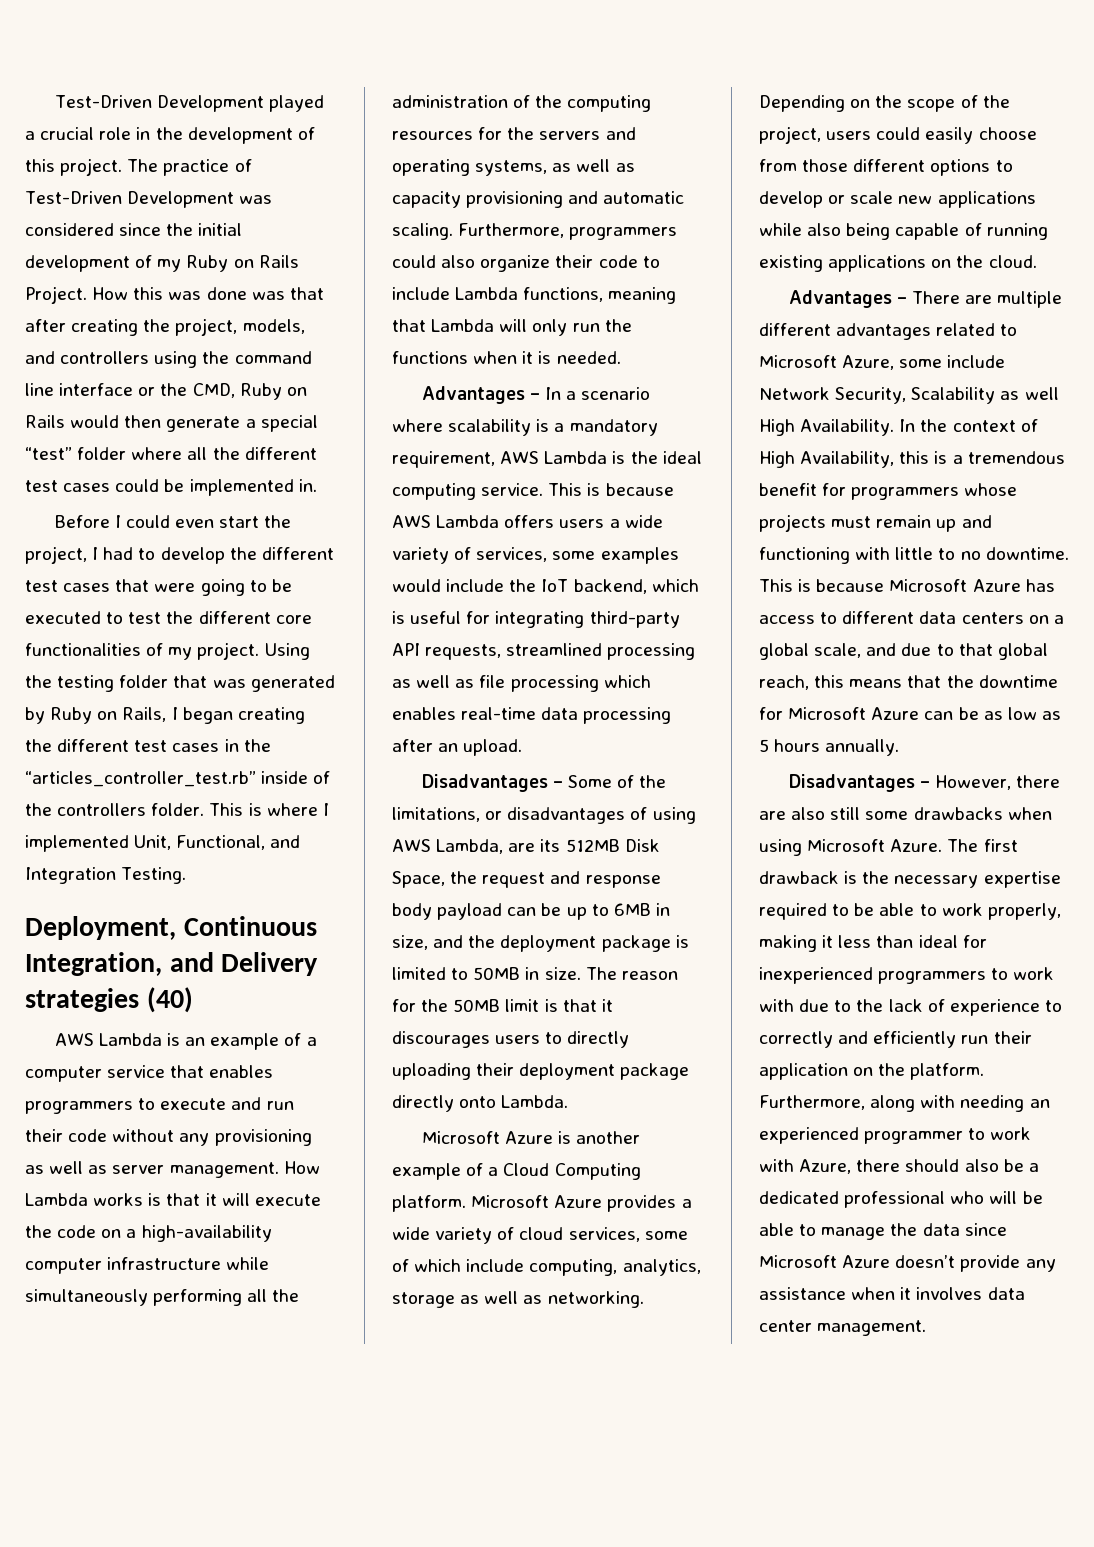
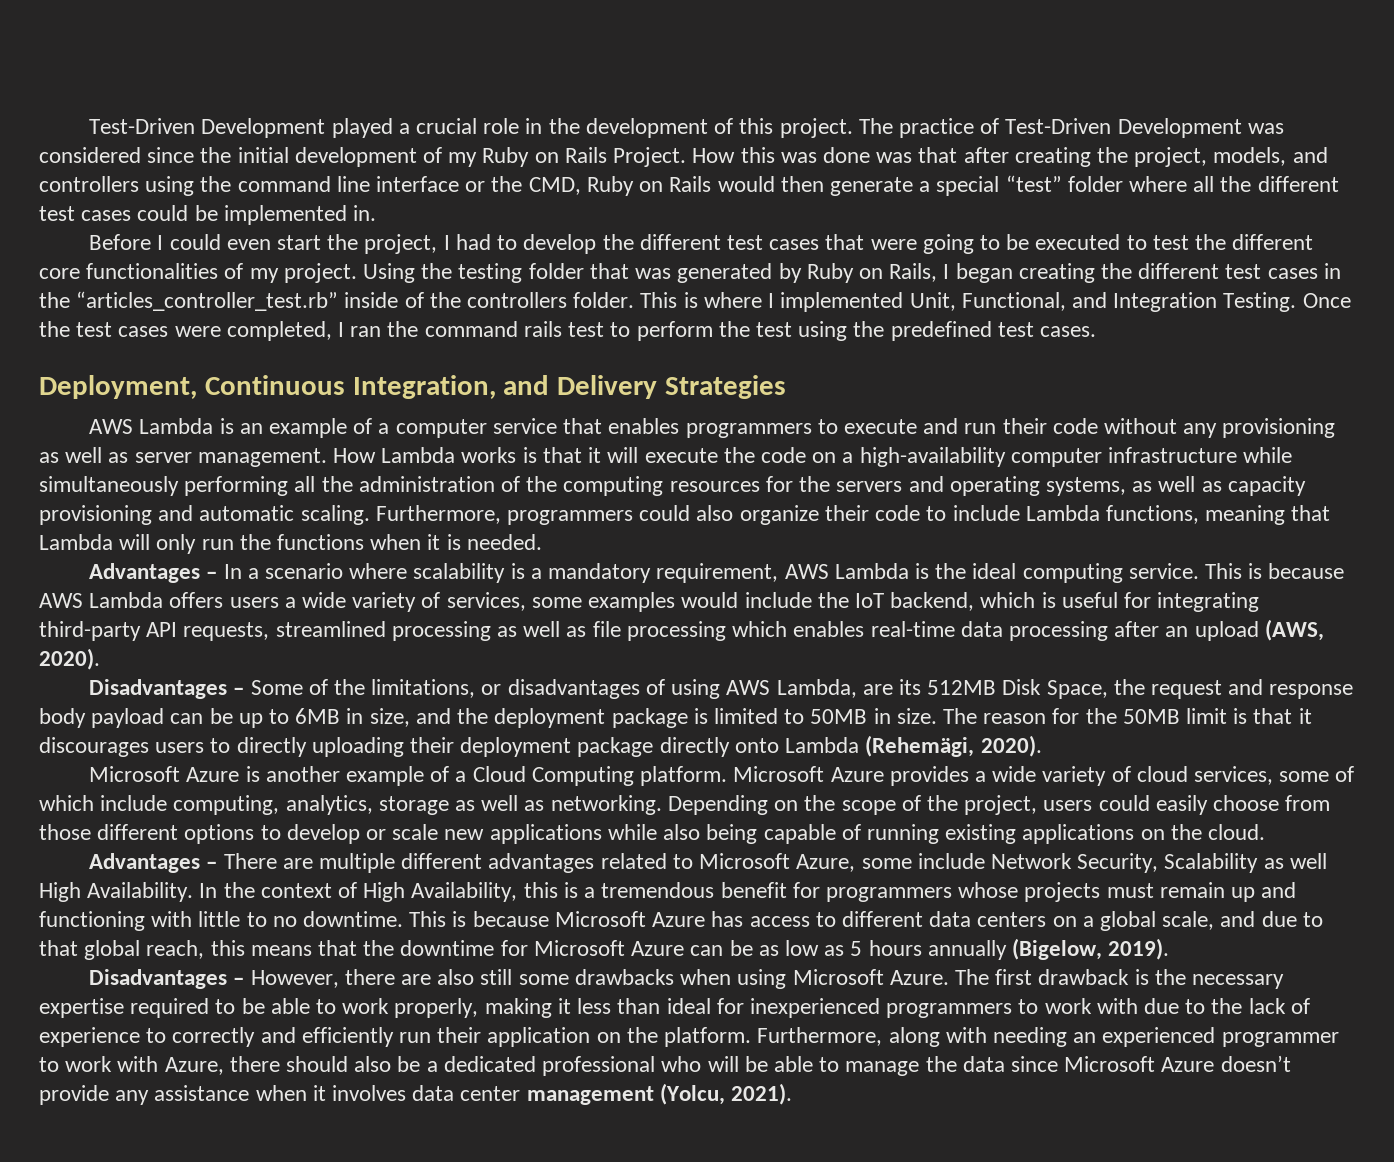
(187, 875) none -> [1302,293,1351,308] [39,321,1096,341] Once the test cases were completed, I ran the command rails test to perform the test using the predefined test cases.
[25,987,193,1013] strategies (40) -> [665,375,787,399] Strategies
[463,739,523,756] upload. -> [1194,619,1324,641] [39,648,100,670] upload (AWS, 2020).
[501,1095,569,1108] Lambda. -> [785,735,1042,757] Lambda (Rehemägi, 2020).
[825,739,900,756] annually. -> [927,938,1170,960] annually (Bigelow, 2019).
[817,1320,927,1336] management. -> [526,1083,793,1105] management (Yolcu, 2021).

